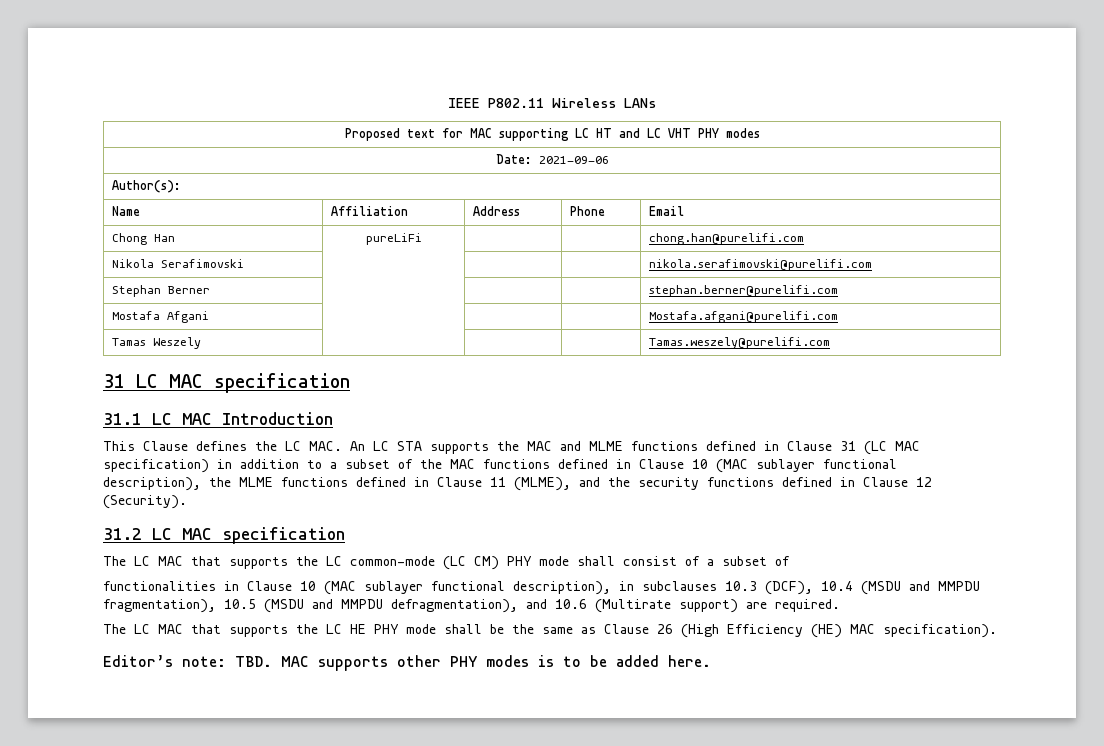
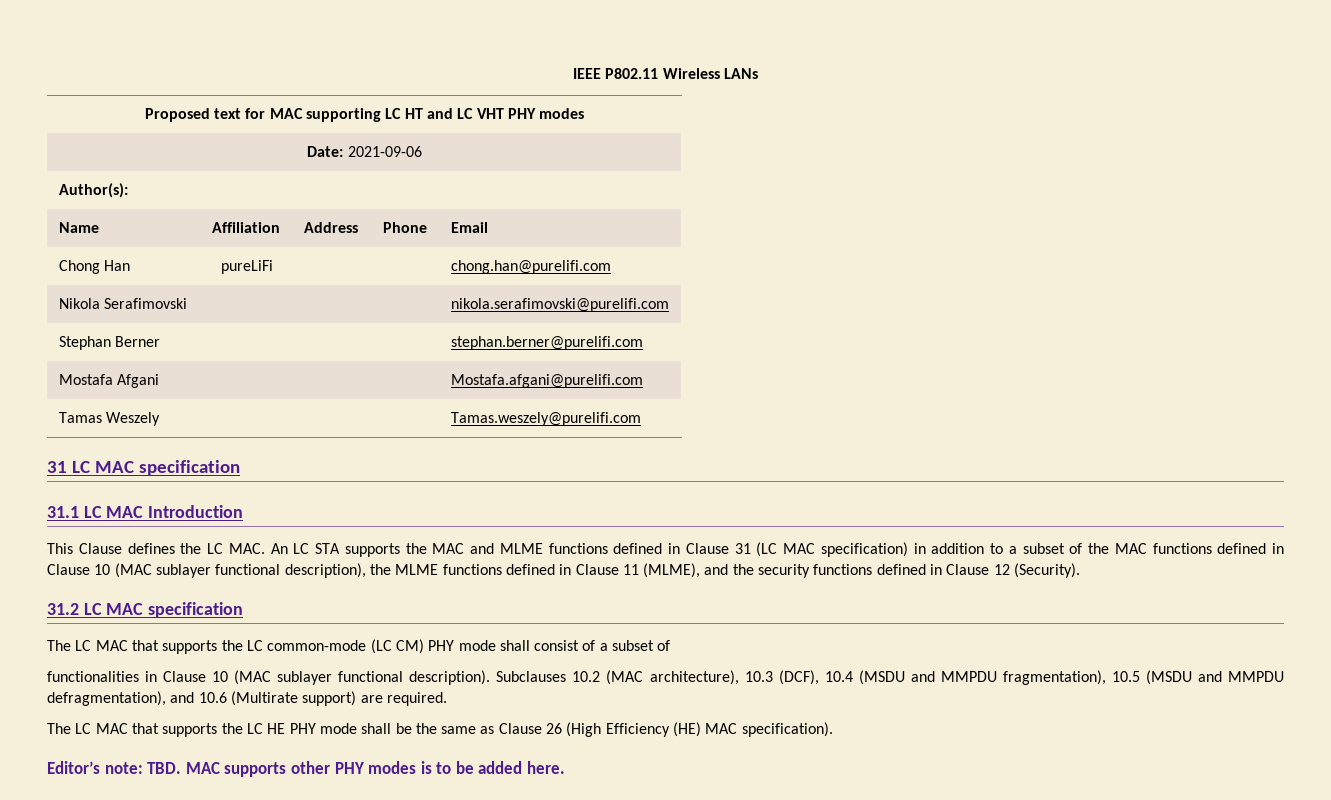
[513,581,717,595] description), in subclauses -> [409,670,739,685] description). Subclauses 10.2 (MAC architecture),

